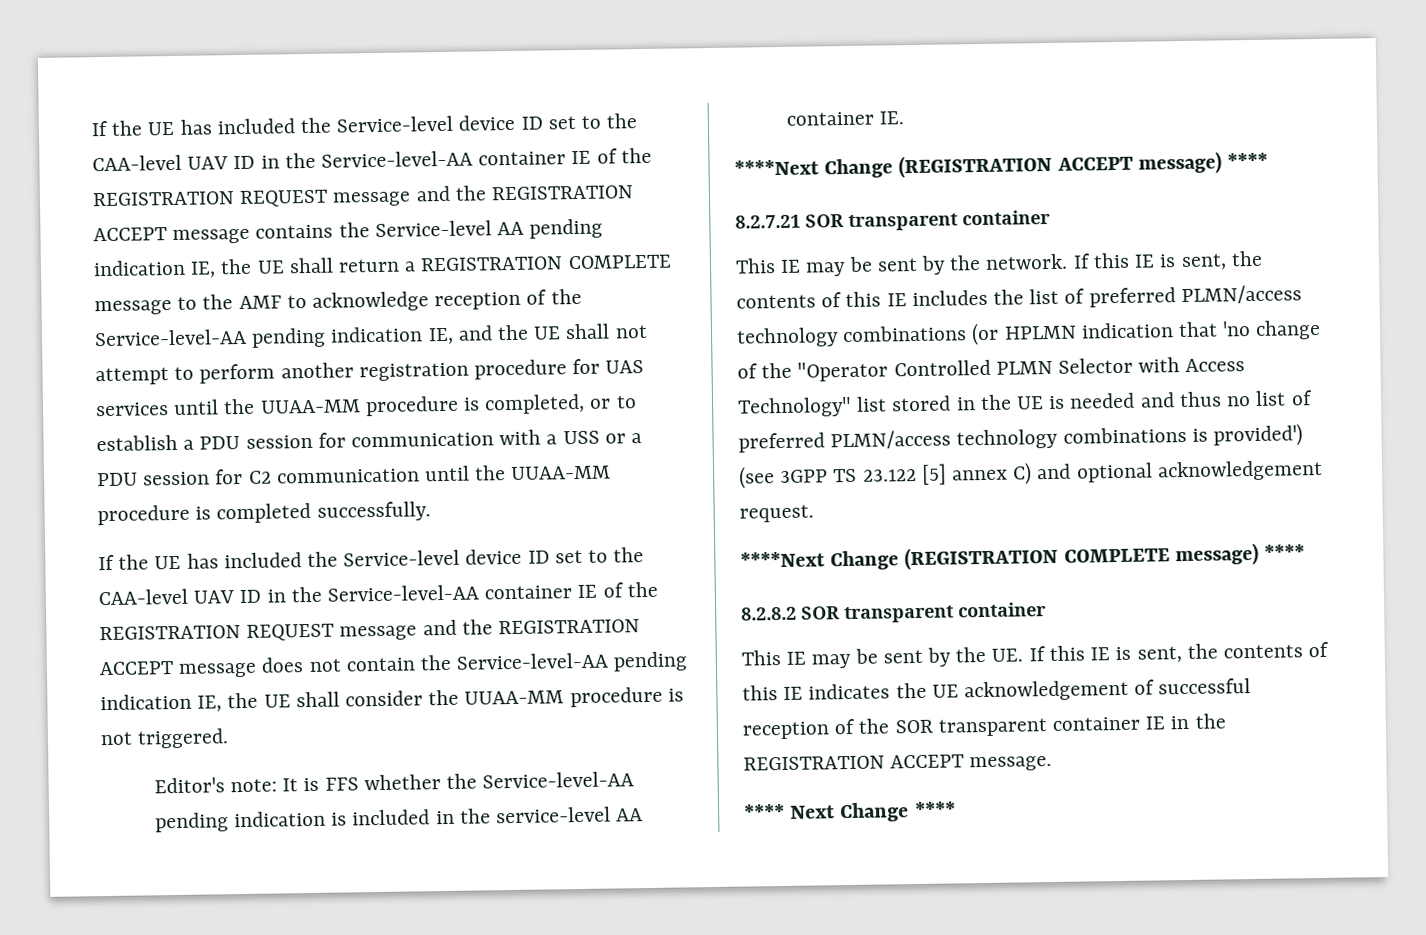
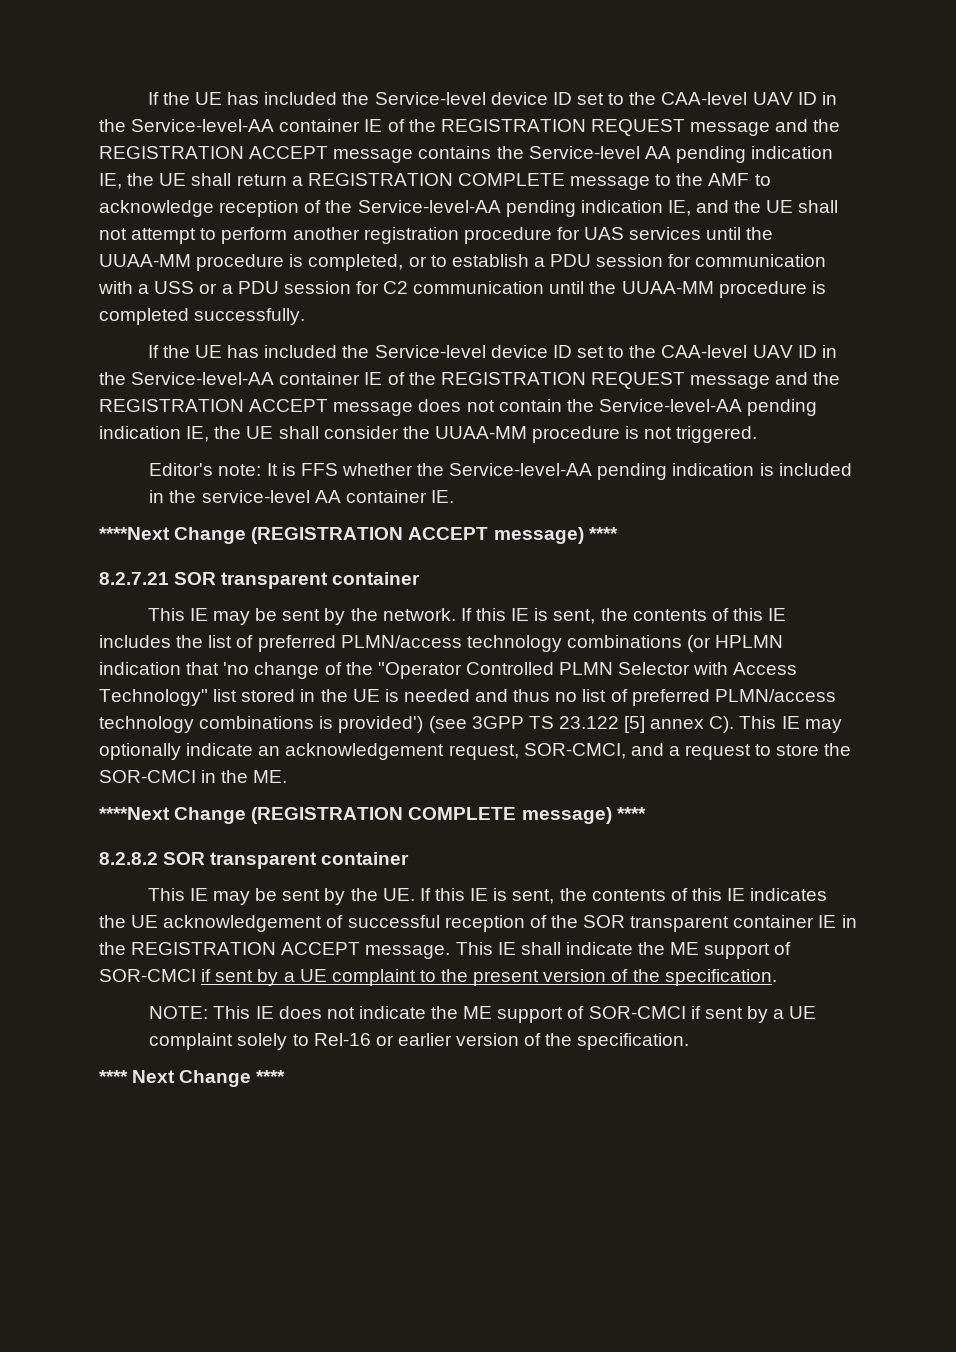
[1012,459,1323,485] [739,504,814,523] C) and optional acknowledgement request. -> [709,716,842,733] [99,743,852,760] [99,770,288,783] C). This IE may optionally indicate an acknowledgement request, SOR-CMCI, and a request to store the SOR-CMCI in the ME.
(1053, 763) none -> [455,942,792,959] [99,969,777,986] [149,1006,817,1023] [149,1033,690,1050] This IE shall indicate the ME support of SOR-CMCI if sent by a UE complaint to the present version of the specification. // NOTE: This IE does not indicate the ME support of SOR-CMCI if sent by a UE complaint solely to Rel-16 or earlier version of the specification.

